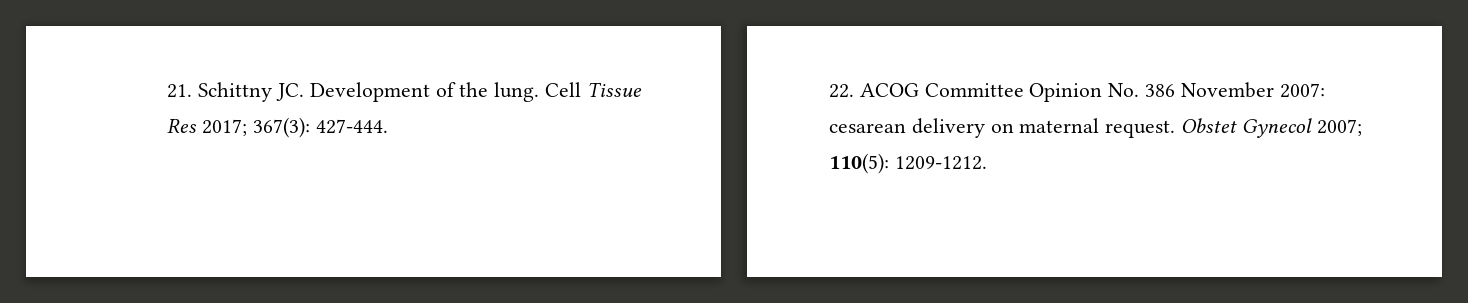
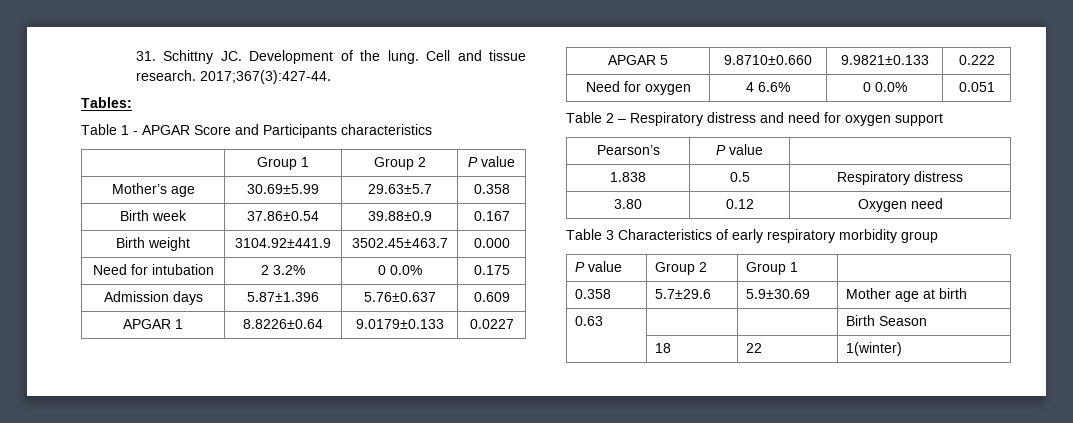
[167,84,193,98] 21. -> [135,51,156,61] 31.
[586,82,642,97] [167,117,388,138] [829,82,1325,102] [829,118,1362,138] [829,153,987,174] Tissue Res 2017; 367(3): 427-444. // 22. ACOG Committee Opinion No. 386 November 2007: cesarean delivery on maternal request. Obstet Gynecol 2007; 110(5): 1209-1212. -> [457,50,526,61] [135,70,331,84] [81,97,132,108] [81,124,432,138] [257,157,309,170] [373,157,426,170] [468,156,515,167] [111,183,195,197] [247,184,319,194] [367,184,432,194] [473,184,510,194] [120,210,187,221] [247,211,319,221] [367,211,432,221] [473,211,510,221] [116,237,190,251] [235,238,331,248] [351,238,448,248] [473,238,510,248] [92,264,214,275] [261,265,305,275] [377,265,422,275] [473,265,510,275] [103,291,203,305] [247,292,319,302] [363,292,436,302] [473,292,510,302] [123,319,183,329] [243,319,323,329] [355,319,444,329] [469,319,514,329] [608,55,668,65] [724,55,812,65] [840,55,929,65] [958,55,995,65] [585,81,691,95] [746,82,790,92] [862,82,907,92] [958,82,995,92] [566,112,943,126] [596,145,660,155] [716,144,763,155] [610,172,646,182] [729,172,750,182] [837,171,963,185] [614,199,642,209] [725,199,754,209] [857,198,943,212] [566,229,938,243] [574,261,622,272] [654,262,707,275] [745,262,798,275] [574,289,611,299] [654,289,711,299] [745,289,810,299] [845,288,967,302] [574,316,603,326] [845,315,927,326] [654,343,671,353] [745,343,762,353] [845,342,902,356] and tissue research. 2017;367(3):427-44. // Tables: // Table 1 - APGAR Score and Participants characteristics // | Group 1 | Group 2 | P value // Mother’s age | 30.69±5.99 | 29.63±5.7 | 0.358 // Birth week | 37.86±0.54 | 39.88±0.9 | 0.167 // Birth weight | 3104.92±441.9 | 3502.45±463.7 | 0.000 // Need for intubation | 2 3.2% | 0 0.0% | 0.175 // Admission days | 5.87±1.396 | 5.76±0.637 | 0.609 // APGAR 1 | 8.8226±0.64 | 9.0179±0.133 | 0.0227 // APGAR 5 | 9.8710±0.660 | 9.9821±0.133 | 0.222 // Need for oxygen | 4 6.6% | 0 0.0% | 0.051 // Table 2 – Respiratory distress and need for oxygen support // Pearson’s | P value | // 1.838 | 0.5 | Respiratory distress // 3.80 | 0.12 | Oxygen need // Table 3 Characteristics of early respiratory morbidity group // P value | Group 2 | Group 1 | // 0.358 | 5.7±29.6 | 5.9±30.69 | Mother age at birth // 0.63 | | | Birth Season // | 18 | 22 | 1(winter)

